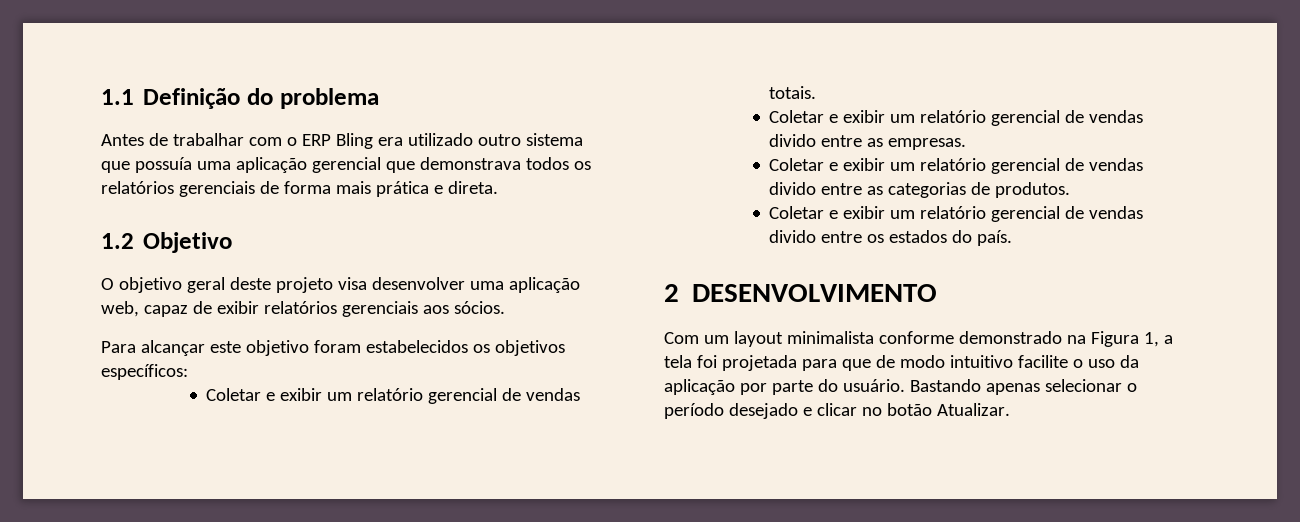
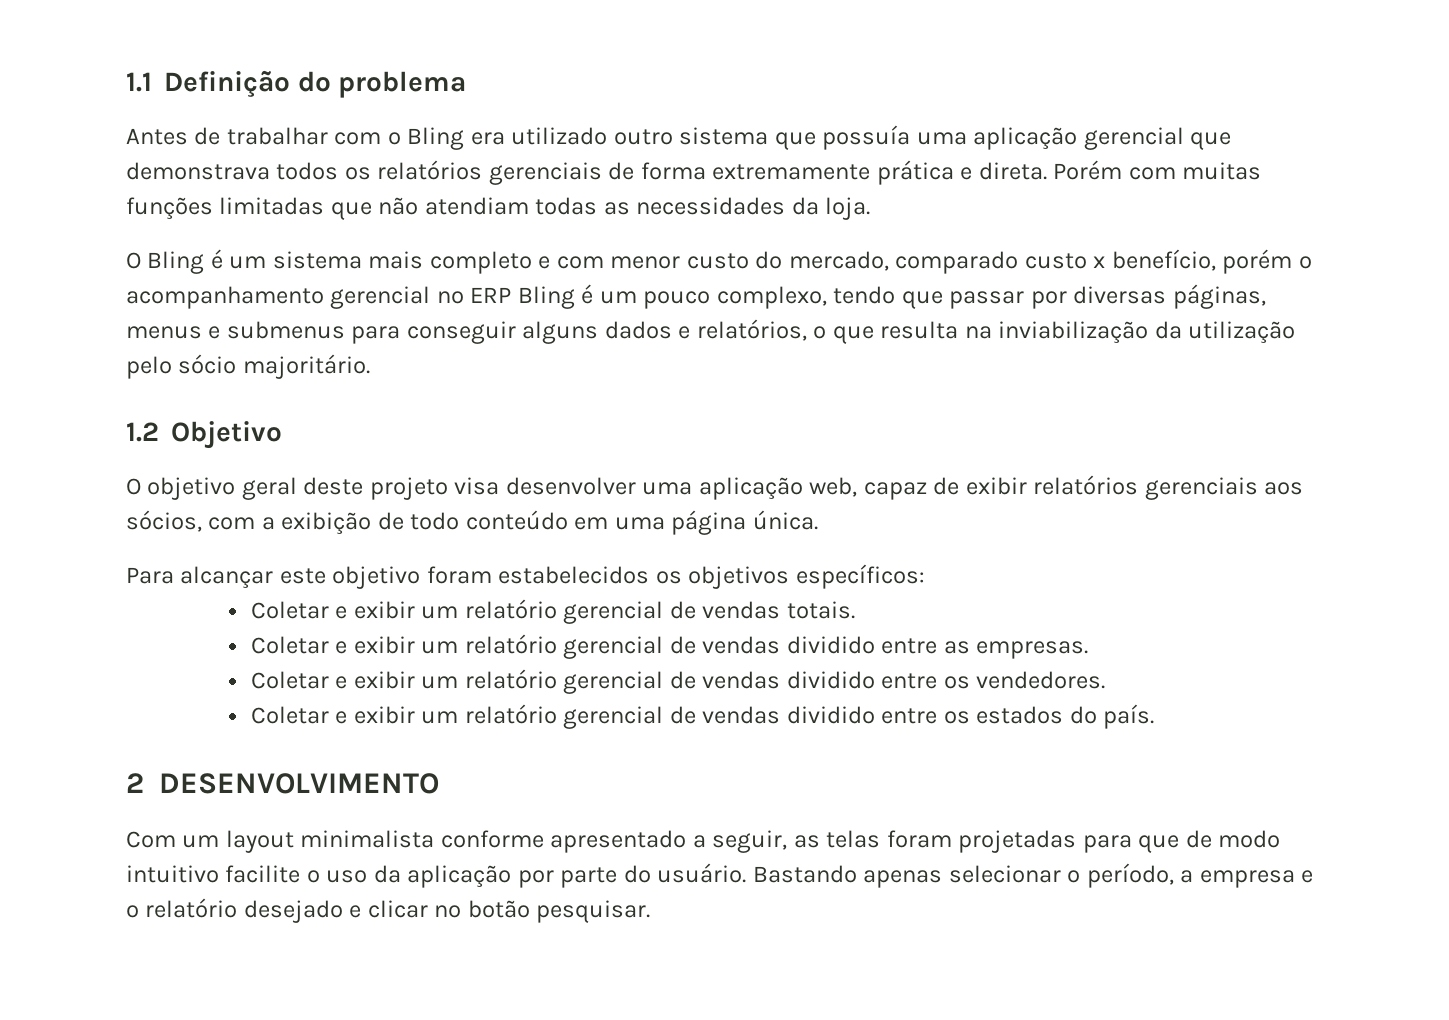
[301,134,331,146] ERP -> (401, 138) none
[335,181,371,194] mais -> [712,164,871,180] extremamente
(498, 187) none -> [1053,160,1262,180] [126,197,871,220] [126,249,1312,274] [126,284,1266,309] [126,319,1296,344] [126,354,370,379] Porém com muitas funções limitadas que não atendiam todas as necessidades da loja. // O Bling é um sistema mais completo e com menor custo do mercado, comparado custo x benefício, porém o acompanhamento gerencial no ERP Bling é um pouco complexo, tendo que passar por diversas páginas, menus e submenus para conseguir alguns dados e relatórios, o que resulta na inviabilização da utilização pelo sócio majoritário.
[453,301,505,314] sócios. -> [126,510,818,535] sócios, com a exibição de todo conteúdo em uma página única.
[769,134,817,147] divido -> [786,636,875,654] dividido
[769,182,1071,198] [769,206,1144,222] [769,230,817,243] divido entre as categorias de produtos. // Coletar e exibir um relatório gerencial de vendas divido -> [786,671,1106,689] [250,704,875,729] dividido entre os vendedores. // Coletar e exibir um relatório gerencial de vendas dividido
[958,331,1173,347] [664,355,797,371] demonstrado na Figura 1, a tela foi projetada -> [550,830,1077,853] apresentado a seguir, as telas foram projetadas
[664,403,724,419] período -> [1086,863,1314,888] [126,898,238,918] período, a empresa e o relatório
[936,403,1010,416] Atualizar. -> [536,900,651,923] pesquisar.

